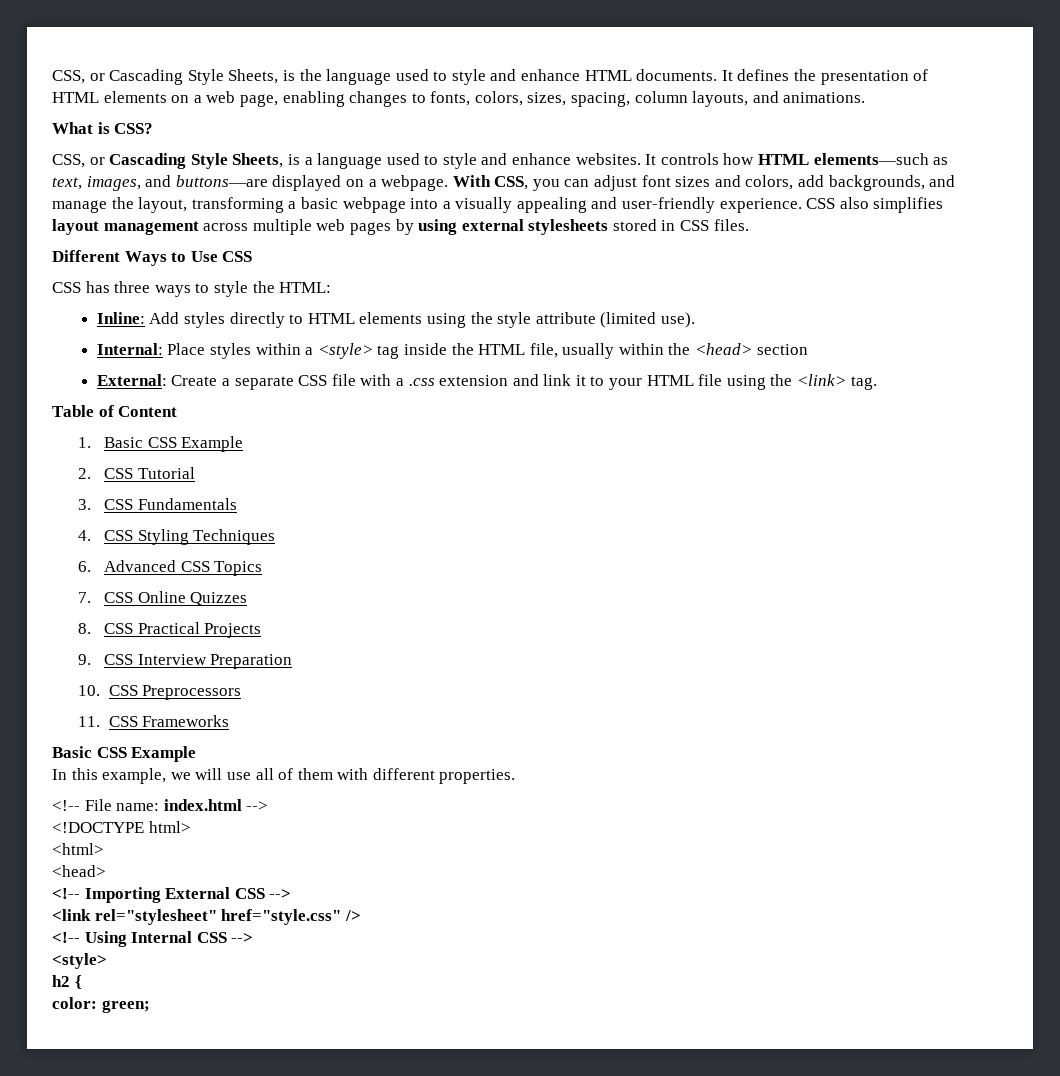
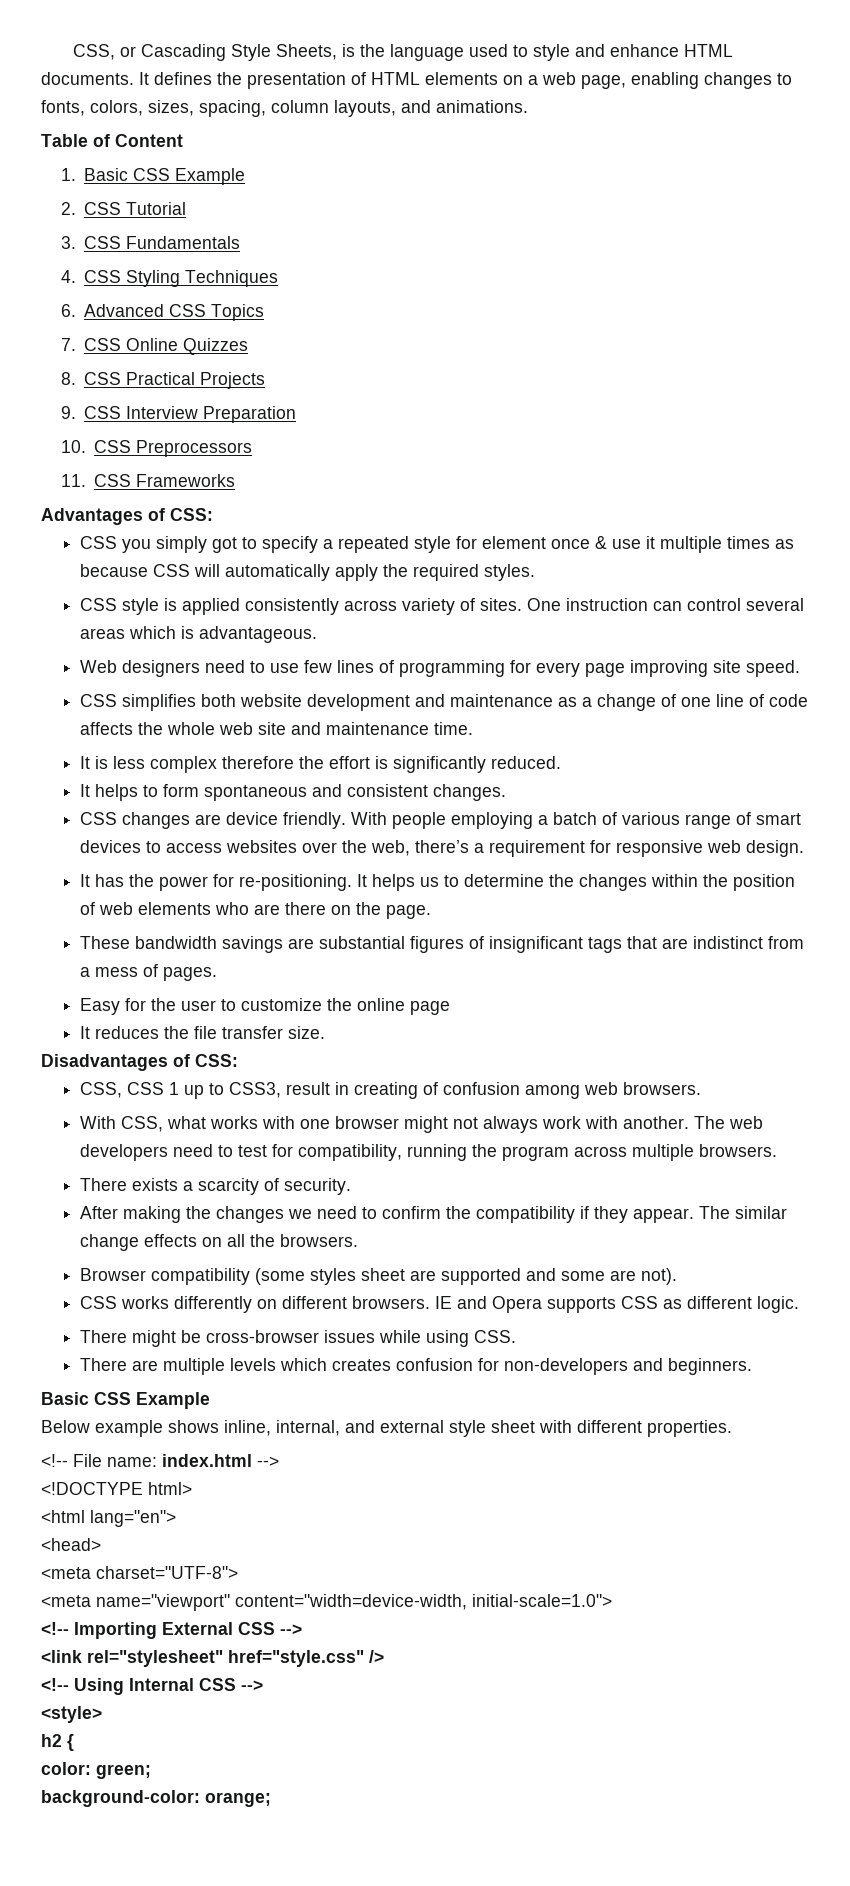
[52,122,154,134] [52,153,949,169] [52,175,956,191] [52,197,944,213] [52,219,749,235] [52,250,253,266] [52,281,332,297] [96,312,695,328] [96,343,808,359] [96,374,877,390] // What is CSS? // CSS, or Cascading Style Sheets, is a language used to style and enhance websites. It controls how HTML elements—such as text, images, and buttons—are displayed on a webpage. With CSS, you can adjust font sizes and colors, add backgrounds, and manage the layout, transforming a basic webpage into a visually appealing and user-friendly experience. CSS also simplifies layout management across multiple web pages by using external stylesheets stored in CSS files. // Different Ways to Use CSS // CSS has three ways to style the HTML: // Inline: Add styles directly to HTML elements using the style attribute (limited use). // Internal: Place styles within a <style> tag inside the HTML file, usually within the <head> section // External: Create a separate CSS file with a .css extension and link it to your HTML file using the <link> tag. -> (528, 106) none
[52,746,197,762] [52,768,333,784] Basic CSS Example // In this example, we will use all of them -> [41,508,213,525] [79,536,794,553] [79,564,535,581] [79,598,804,615] [79,626,317,643] [79,660,800,677] [79,694,808,711] [79,722,473,735] [79,756,561,773] [79,784,506,801] [79,812,801,829] [79,840,804,857] [79,874,795,891] [79,902,431,919] [79,936,804,953] [79,964,217,981] [79,998,450,1015] [79,1026,325,1039] [41,1054,238,1071] [79,1082,701,1099] [79,1116,763,1133] [79,1144,777,1161] [79,1178,351,1195] [79,1206,787,1223] [79,1234,358,1251] [79,1268,677,1285] [79,1296,799,1313] [79,1330,516,1347] [79,1358,752,1375] [41,1392,210,1409] [41,1420,535,1437] Advantages of CSS: // CSS you simply got to specify a repeated style for element once & use it multiple times as because CSS will automatically apply the required styles. // CSS style is applied consistently across variety of sites. One instruction can control several areas which is advantageous. // Web designers need to use few lines of programming for every page improving site speed. // CSS simplifies both website development and maintenance as a change of one line of code affects the whole web site and maintenance time. // It is less complex therefore the effort is significantly reduced. // It helps to form spontaneous and consistent changes. // CSS changes are device friendly. With people employing a batch of various range of smart devices to access websites over the web, there’s a requirement for responsive web design. // It has the power for re-positioning. It helps us to determine the changes within the position of web elements who are there on the page. // These bandwidth savings are substantial figures of insignificant tags that are indistinct from a mess of pages. // Easy for the user to customize the online page // It reduces the file transfer size. // Disadvantages of CSS: // CSS, CSS 1 up to CSS3, result in creating of confusion among web browsers. // With CSS, what works with one browser might not always work with another. The web developers need to test for compatibility, running the program across multiple browsers. // There exists a scarcity of security. // After making the changes we need to confirm the compatibility if they appear. The similar change effects on all the browsers. // Browser compatibility (some styles sheet are supported and some are not). // CSS works differently on different browsers. IE and Opera supports CSS as different logic. // There might be cross-browser issues while using CSS. // There are multiple levels which creates confusion for non-developers and beginners. // Basic CSS Example // Below example shows inline, internal, and external style sheet
[52,843,104,855] [52,865,106,877] <html> // <head> -> [41,1510,176,1527] [41,1538,101,1551] [41,1566,238,1579] [41,1594,612,1611] <html lang="en"> // <head> // <meta charset="UTF-8"> // <meta name="viewport" content="width=device-width, initial-scale=1.0">
(150, 1006) none -> [41,1790,271,1807] // background-color: orange;

